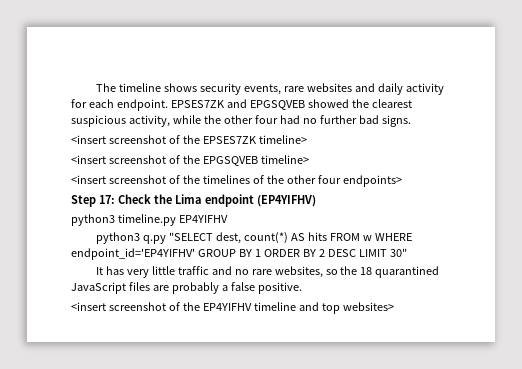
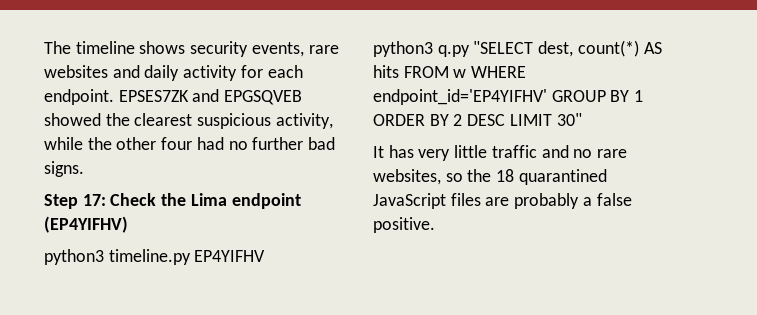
[71,135,307,144] [71,155,309,166] [71,175,402,187] // <insert screenshot of the EPSES7ZK timeline> // <insert screenshot of the EPGSQVEB timeline> // <insert screenshot of the timelines of the other four endpoints> -> (84, 169) none
[71,302,394,314] // <insert screenshot of the EP4YIFHV timeline and top websites> -> (435, 225) none

